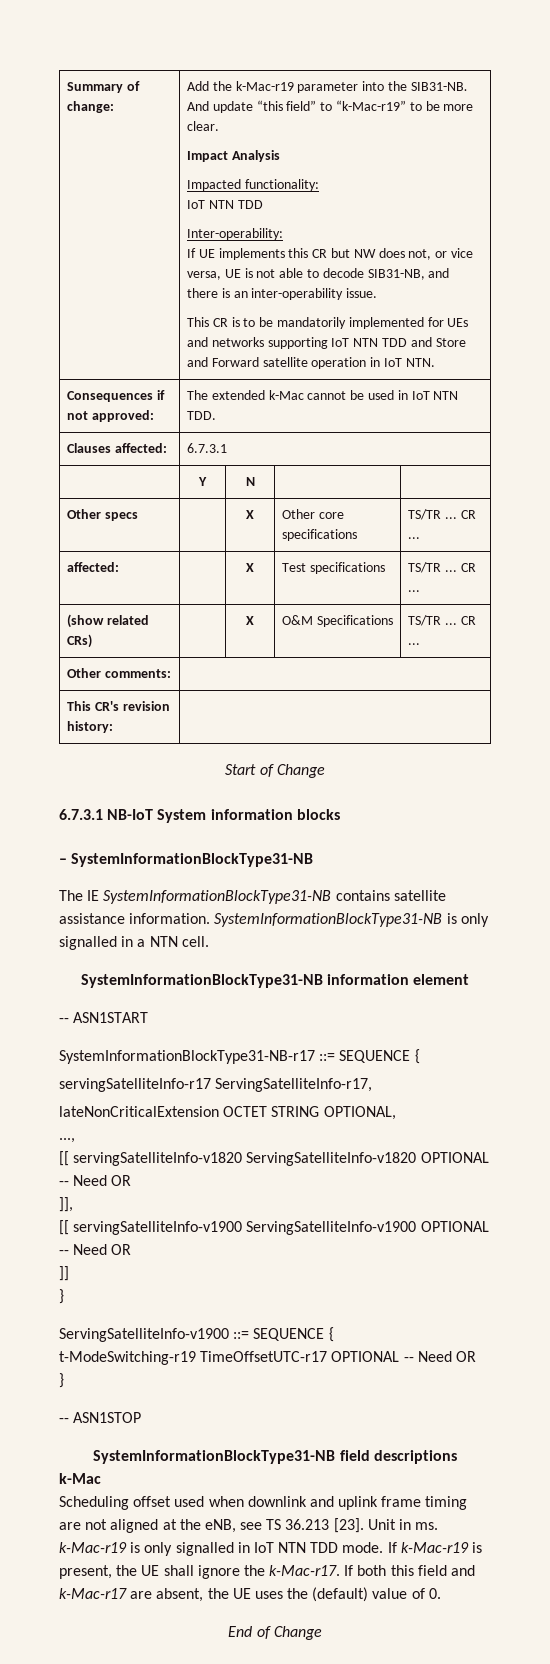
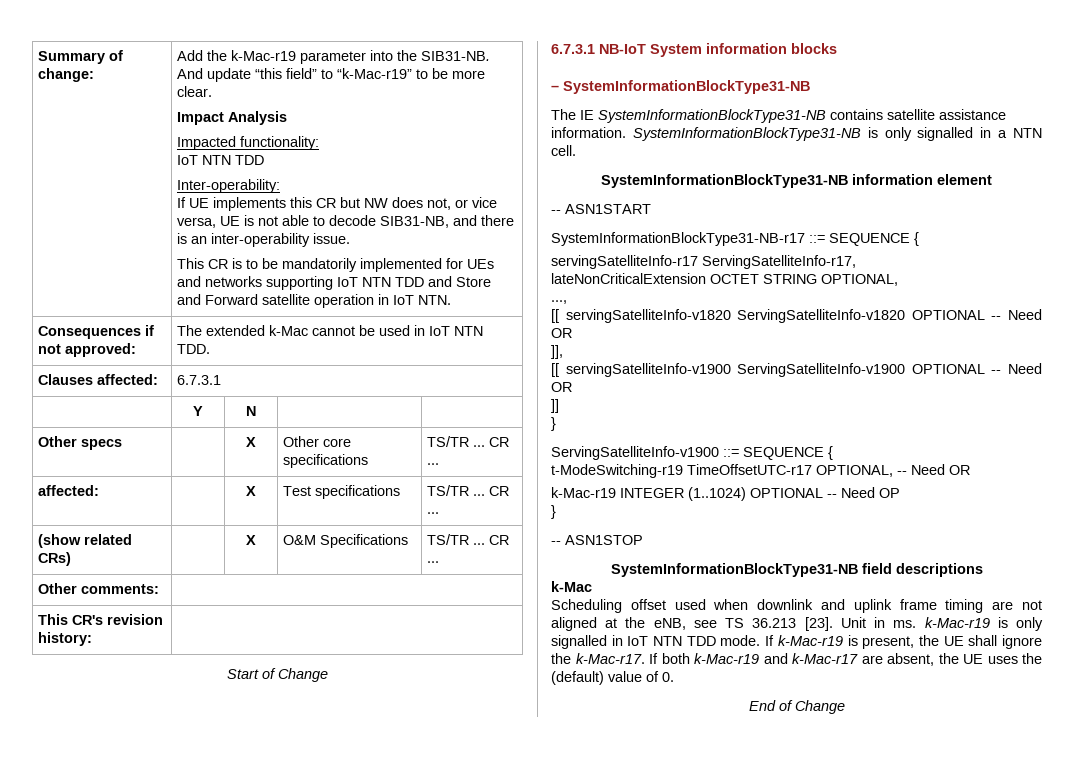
[331,1351,476,1362] OPTIONAL -- Need OR -> [816,464,970,477] [551,487,900,501] OPTIONAL, -- Need OR // k-Mac-r19 INTEGER (1..1024) OPTIONAL -- Need OP
[390,1565,447,1576] this field -> [694,653,759,664] k-Mac-r19

